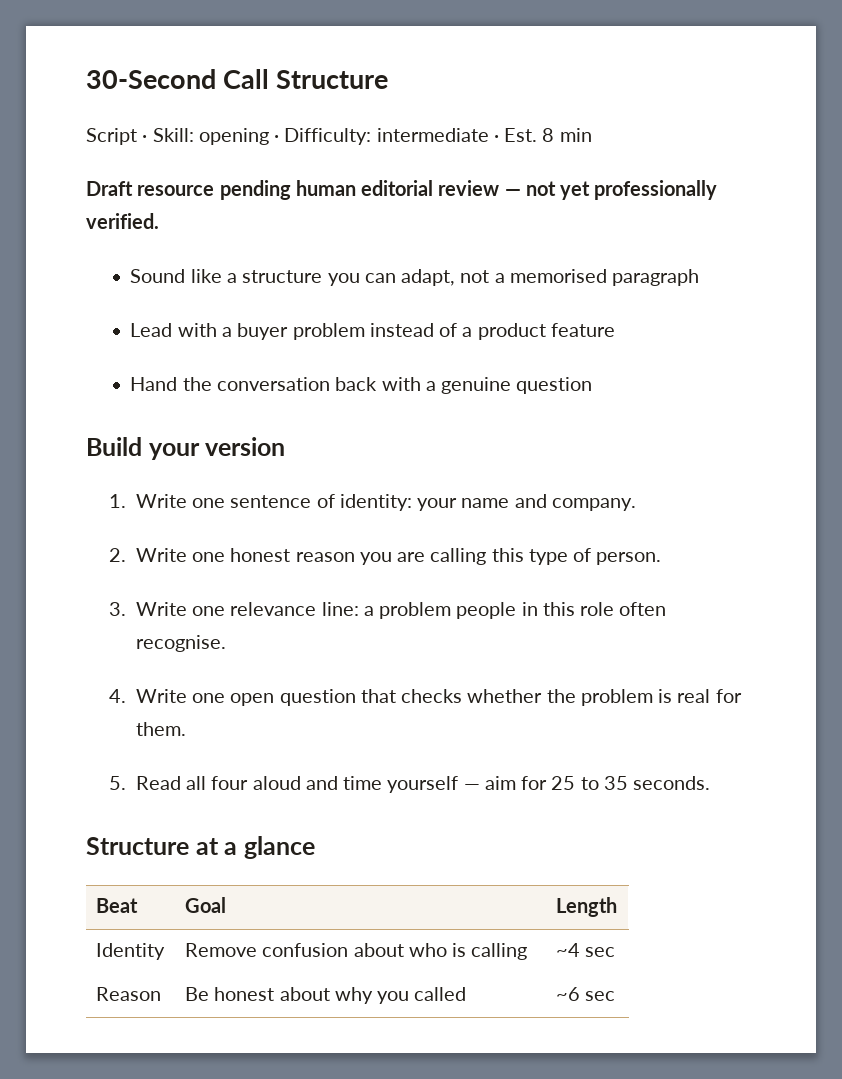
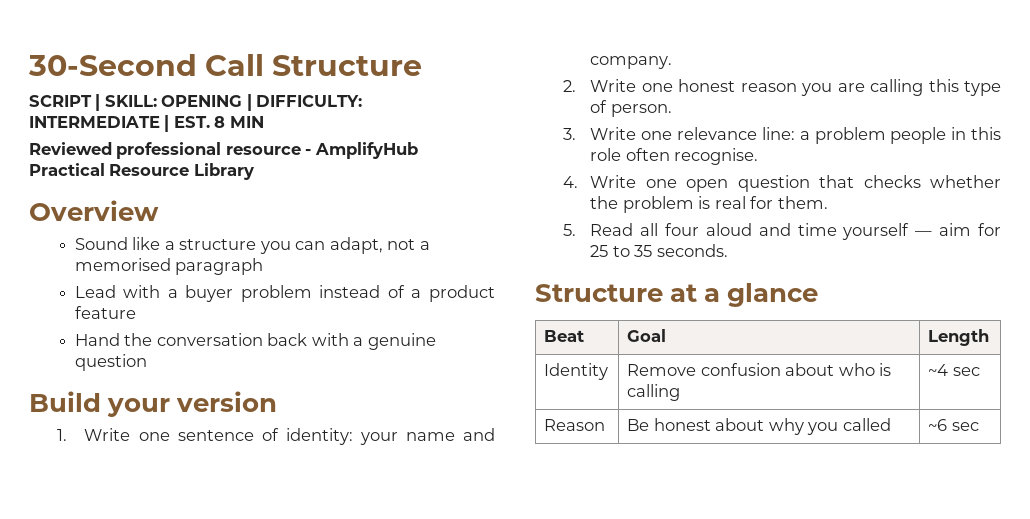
[86,128,592,145] [86,180,718,200] [86,213,159,229] Script · Skill: opening · Difficulty: intermediate · Est. 8 min // Draft resource pending human editorial review — not yet professionally verified. -> [29,94,363,111] [29,115,264,132] [29,142,418,159] [29,163,254,180] [29,200,159,221] SCRIPT | SKILL: OPENING | DIFFICULTY: INTERMEDIATE | EST. 8 MIN // Reviewed professional resource - AmplifyHub Practical Resource Library // Overview

